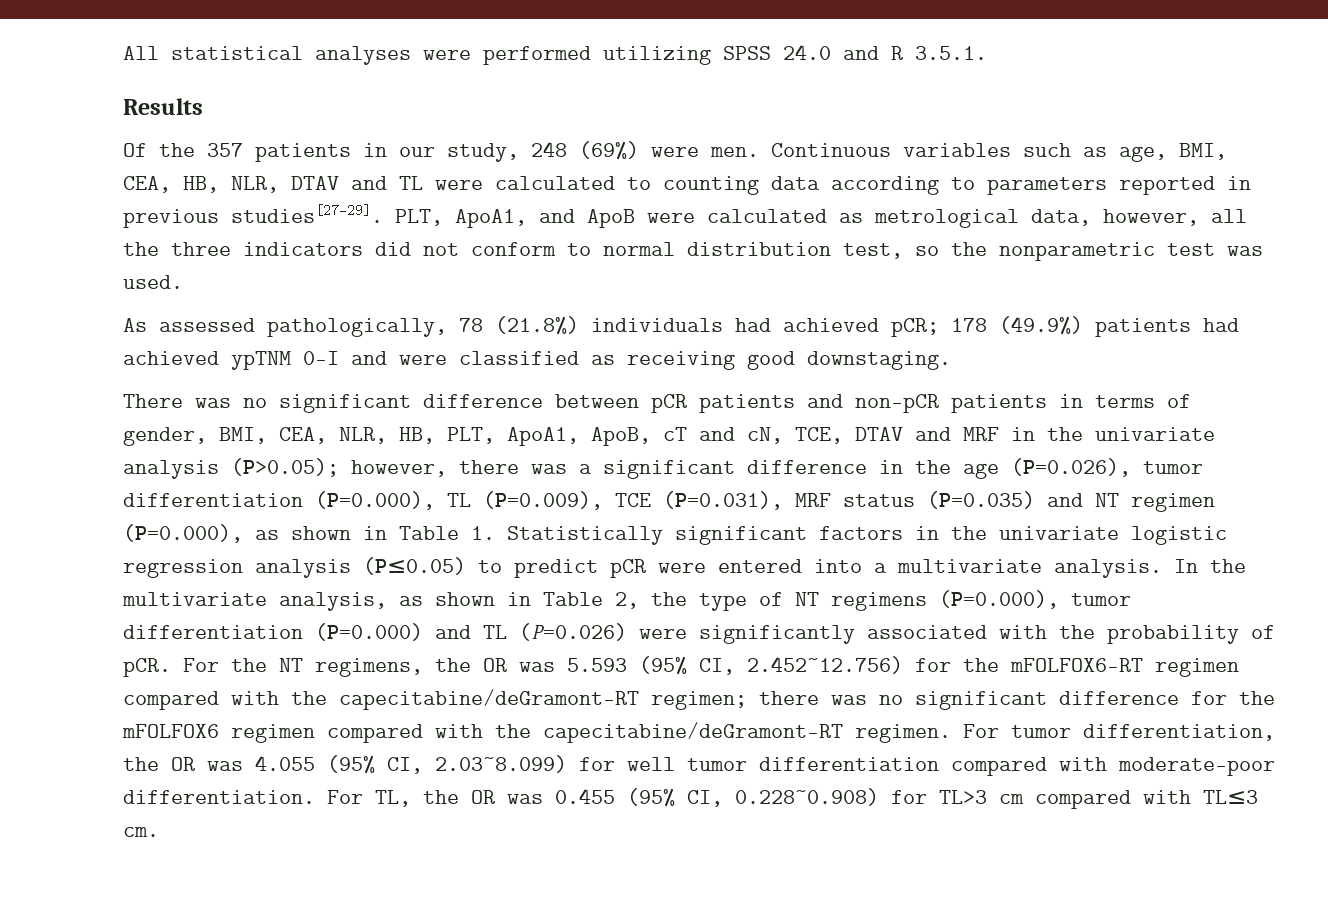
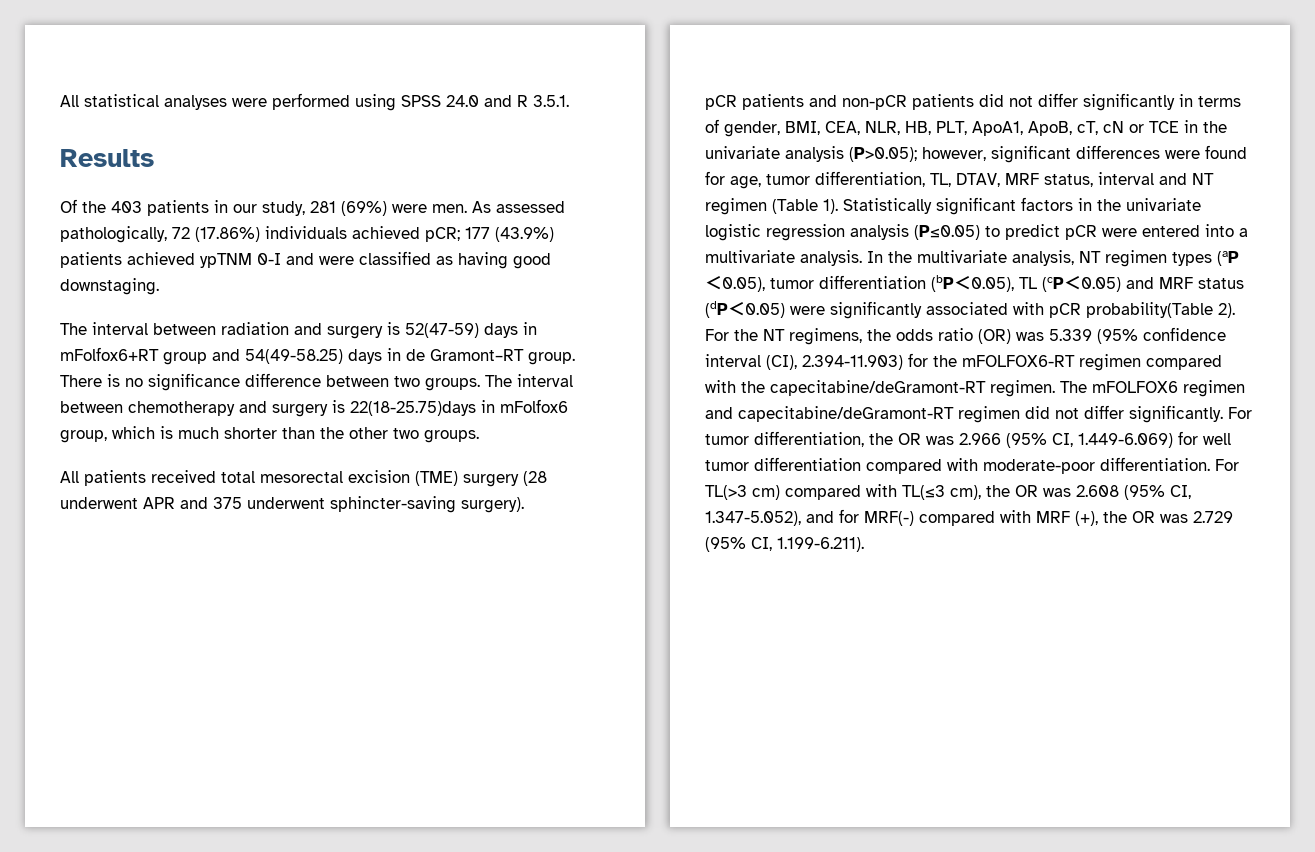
[603,46,711,65] utilizing -> [355,94,396,111] using
[207,143,243,157] 357 -> [111,201,142,213] 403
[531,141,567,157] 248 -> [310,201,336,213] 281
[771,143,1227,162] [123,176,1251,195] [123,204,1247,228] [123,242,1263,261] [123,275,183,289] [123,316,1239,337] Continuous variables such as age, BMI, CEA, HB, NLR, DTAV and TL were calculated to counting data according to parameters reported in previous studies[27-29]. PLT, ApoA1, and ApoB were calculated as metrological data, however, all the three indicators did not conform to normal distribution test, so the nonparametric test was used. // As assessed pathologically, 78 (21.8%) individuals had achieved pCR; 178 (49.9%) patients had -> [472,201,565,213] [60,226,554,243] [60,252,122,268] As assessed pathologically, 72 (17.86%) individuals achieved pCR; 177 (43.9%) patients
[627,351,735,370] receiving -> [458,252,508,269] having
[123,394,639,413] There was no significant difference between -> [60,322,537,339] [60,347,575,365] [60,373,573,391] [60,399,568,417] [60,426,479,443] [60,470,547,487] [60,496,524,513] The interval between radiation and surgery is 52(47-59) days in mFolfox6+RT group and 54(49-58.25) days in de Gramont–RT group. There is no significance difference between two groups. The interval between chemotherapy and surgery is 22(18-25.75)days in mFolfox6 group, which is much shorter than the other two groups. // All patients received total mesorectal excision (TME) surgery (28 underwent APR and 375 underwent sphincter-saving surgery). //
(1047, 403) none -> [979,93,1175,111] did not differ significantly
[663,427,999,444] cT and cN, TCE, DTAV and MRF -> [1077,121,1179,135] cT, cN or TCE
[459,458,1203,479] [123,491,1215,512] [123,524,495,543] there was a significant difference in the age (P=0.026), tumor differentiation (P=0.000), TL (P=0.009), TCE (P=0.031), MRF status (P=0.035) and NT regimen (P=0.000), as shown in Table 1. -> [991,145,1247,163] [705,171,1214,189] [705,198,838,215] significant differences were found for age, tumor differentiation, TL, DTAV, MRF status, interval and NT regimen (Table 1).
[399,590,1131,611] [123,623,1275,644] [123,658,171,677] as shown in Table 2, the type of NT regimens (P=0.000), tumor differentiation (P=0.000) and TL (P=0.026) were significantly associated with the probability of pCR. -> [1079,250,1239,267] [705,275,1244,292] [705,301,1235,319] NT regimen types (aP＜0.05), tumor differentiation (bP＜0.05), TL (cP＜0.05) and MRF status (dP＜0.05) were significantly associated with pCR probability(Table 2).
[483,656,903,675] OR was 5.593 (95% CI, 2.452~12.756) -> [896,327,1226,344] [705,354,903,370] odds ratio (OR) was 5.339 (95% confidence interval (CI), 2.394-11.903)
[651,691,1275,710] [122,722,951,743] regimen; there was no significant difference for the mFOLFOX6 regimen compared with the capecitabine/deGramont-RT regimen. -> [990,380,1245,397] [705,405,1223,423] regimen. The mFOLFOX6 regimen and capecitabine/deGramont-RT regimen did not differ significantly.
[255,755,567,774] 4.055 (95% CI, 2.03~8.099) -> [959,433,1173,448] 2.966 (95% CI, 1.449-6.069)
[375,788,1258,809] [123,827,159,837] TL, the OR was 0.455 (95% CI, 0.228~0.908) for TL>3 cm compared with TL≤3 cm. -> [705,484,1191,500] [705,509,1233,526] [705,537,864,552] TL(>3 cm) compared with TL(≤3 cm), the OR was 2.608 (95% CI, 1.347-5.052), and for MRF(-) compared with MRF (+), the OR was 2.729 (95% CI, 1.199-6.211).

